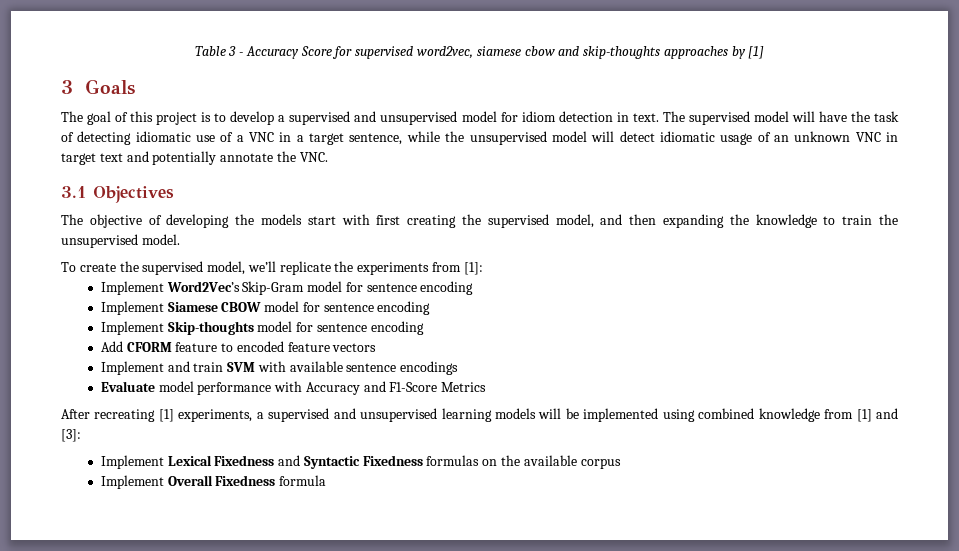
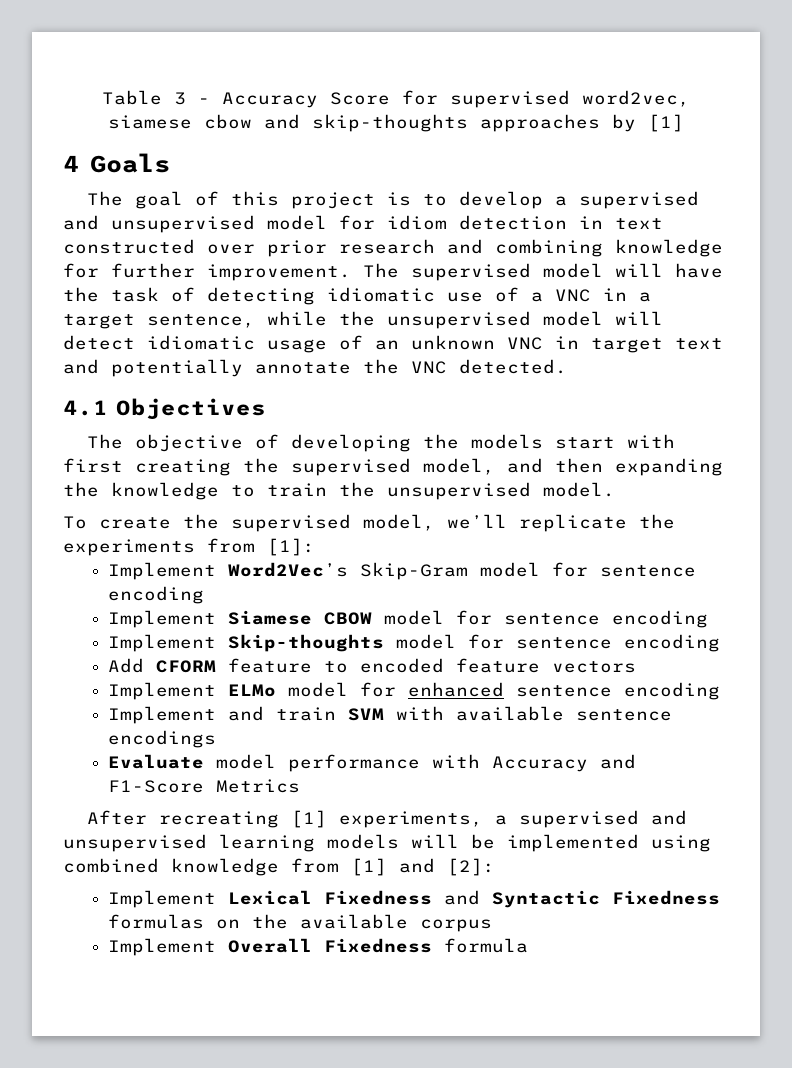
[61,80,73,94] 3 -> [63,155,79,172] 4
[632,113,659,122] text. -> [615,218,663,230] [63,239,723,257] [63,263,351,281] text constructed over prior research and combining knowledge for further improvement.
[299,152,328,162] [61,186,86,198] VNC. // 3.1 -> [411,359,567,374] [63,400,108,416] VNC detected. // 4.1
(377, 347) none -> [107,682,720,700] // Implement ELMo model for enhanced sentence encoding
[61,429,81,442] [3]: -> [447,858,495,876] [2]:

